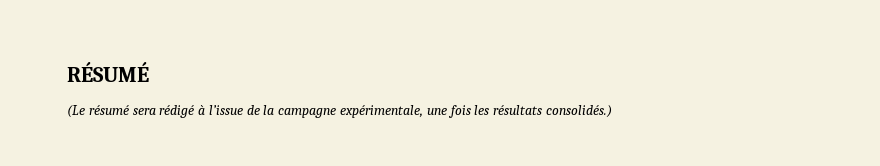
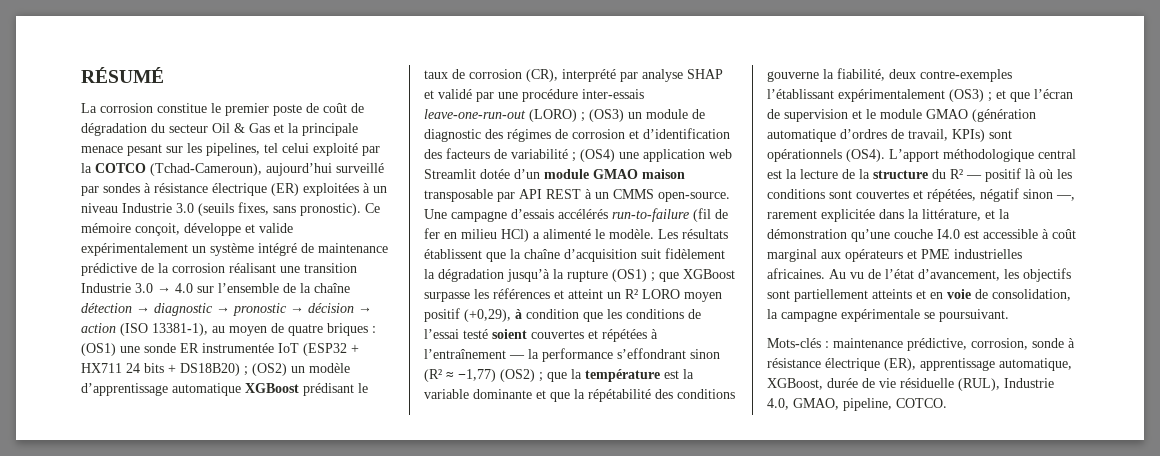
[67,105,612,118] (Le résumé sera rédigé à l’issue de la campagne expérimentale, une fois les résultats consolidés.) -> [81,103,364,116] [81,123,358,136] [81,143,380,156] [81,163,384,176] [81,183,387,196] [81,202,380,216] [81,223,293,236] [81,243,388,256] [81,263,357,276] [81,283,350,293] [81,303,372,316] [81,323,376,336] [81,343,359,356] [81,363,350,376] [81,383,368,396] [424,69,723,82] [424,89,644,102] [424,109,705,122] [424,128,730,142] [424,148,732,162] [424,169,685,179] [424,189,730,202] [424,208,728,222] [424,228,728,242] [424,248,725,262] [424,269,735,282] [424,288,722,302] [424,308,701,322] [424,329,658,342] [424,348,720,362] [424,369,694,382] [424,389,735,402] [767,68,1012,82] [767,89,1073,102] [767,109,1036,122] [767,129,1012,142] [767,149,1076,162] [767,168,1072,182] [767,188,1075,202] [767,209,1010,222] [767,229,1076,242] [767,249,1022,262] [767,268,1071,282] [767,289,1071,302] [767,309,1009,322] [767,338,1075,351] [767,358,1072,371] [767,378,1054,391] [767,398,947,411] La corrosion constitue le premier poste de coût de dégradation du secteur Oil & Gas et la principale menace pesant sur les pipelines, tel celui exploité par la COTCO (Tchad-Cameroun), aujourd’hui surveillé par sondes à résistance électrique (ER) exploitées à un niveau Industrie 3.0 (seuils fixes, sans pronostic). Ce mémoire conçoit, développe et valide expérimentalement un système intégré de maintenance prédictive de la corrosion réalisant une transition Industrie 3.0 → 4.0 sur l’ensemble de la chaîne détection → diagnostic → pronostic → décision → action (ISO 13381-1), au moyen de quatre briques : (OS1) une sonde ER instrumentée IoT (ESP32 + HX711 24 bits + DS18B20) ; (OS2) un modèle d’apprentissage automatique XGBoost prédisant le taux de corrosion (CR), interprété par analyse SHAP et validé par une procédure inter-essais leave-one-run-out (LORO) ; (OS3) un module de diagnostic des régimes de corrosion et d’identification des facteurs de variabilité ; (OS4) une application web Streamlit dotée d’un module GMAO maison transposable par API REST à un CMMS open-source. Une campagne d’essais accélérés run-to-failure (fil de fer en milieu HCl) a alimenté le modèle. Les résultats établissent que la chaîne d’acquisition suit fidèlement la dégradation jusqu’à la rupture (OS1) ; que XGBoost surpasse les références et atteint un R² LORO moyen positif (+0,29), à condition que les conditions de l’essai testé soient couvertes et répétées à l’entraînement — la performance s’effondrant sinon (R² ≈ −1,77) (OS2) ; que la température est la variable dominante et que la répétabilité des conditions gouverne la fiabilité, deux contre-exemples l’établissant expérimentalement (OS3) ; et que l’écran de supervision et le module GMAO (génération automatique d’ordres de travail, KPIs) sont opérationnels (OS4). L’apport méthodologique central est la lecture de la structure du R² — positif là où les conditions sont couvertes et répétées, négatif sinon —, rarement explicitée dans la littérature, et la démonstration qu’une couche I4.0 est accessible à coût marginal aux opérateurs et PME industrielles africaines. Au vu de l’état d’avancement, les objectifs sont partiellement atteints et en voie de consolidation, la campagne expérimentale se poursuivant. // Mots-clés : maintenance prédictive, corrosion, sonde à résistance électrique (ER), apprentissage automatique, XGBoost, durée de vie résiduelle (RUL), Industrie 4.0, GMAO, pipeline, COTCO.

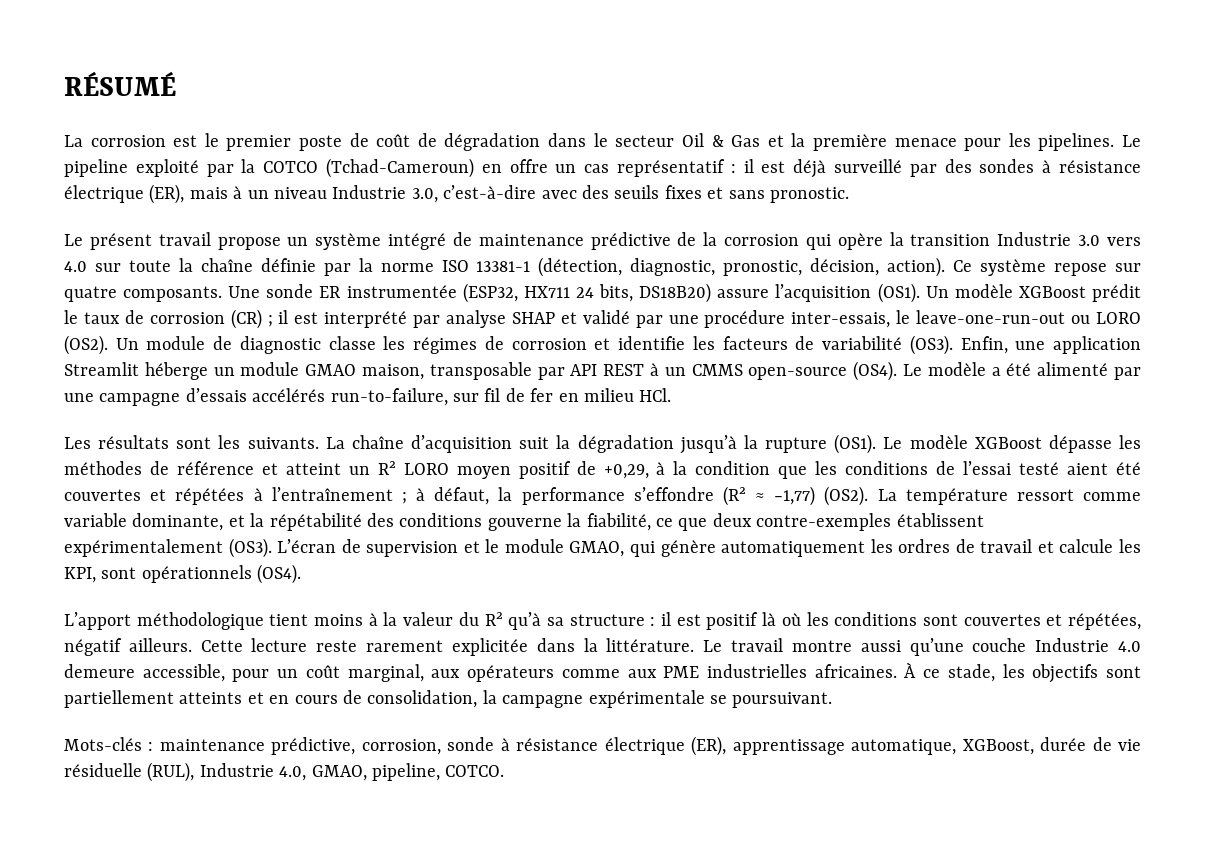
[157,103,207,113] constitue -> [173,135,198,147] est
[151,123,165,133] du -> [548,133,608,147] dans le
[302,123,358,136] [81,143,380,156] [81,163,332,176] principale menace pesant sur les pipelines, tel celui exploité par la COTCO (Tchad-Cameroun), aujourd’hui -> [812,133,1141,151] [64,158,827,178] première menace pour les pipelines. Le pipeline exploité par la COTCO (Tchad-Cameroun) en offre un cas représentatif : il est déjà
(99, 191) none -> [944,159,972,173] des
[271,183,359,196] (ER) exploitées -> [149,184,228,204] (ER), mais
[176,202,380,216] [81,223,293,236] [81,243,188,256] 3.0 (seuils fixes, sans pronostic). Ce mémoire conçoit, développe et valide expérimentalement -> [411,185,849,203] [64,232,281,250] 3.0, c’est-à-dire avec des seuils fixes et sans pronostic. // Le présent travail propose
[229,263,300,273] réalisant une -> [805,232,904,250] qui opère la
[157,287,171,293] → -> [1107,237,1142,246] vers
[218,283,350,293] [81,303,372,316] [81,323,376,336] [81,343,359,356] [81,363,350,376] [81,383,368,396] [424,69,558,82] l’ensemble de la chaîne détection → diagnostic → pronostic → décision → action (ISO 13381-1), au moyen de quatre briques : (OS1) une sonde ER instrumentée IoT (ESP32 + HX711 24 bits + DS18B20) ; (OS2) un modèle d’apprentissage automatique XGBoost prédisant le taux de corrosion (CR), -> [128,257,1142,277] [64,283,1141,303] [64,309,319,329] toute la chaîne définie par la norme ISO 13381-1 (détection, diagnostic, pronostic, décision, action). Ce système repose sur quatre composants. Une sonde ER instrumentée (ESP32, HX711 24 bits, DS18B20) assure l’acquisition (OS1). Un modèle XGBoost prédit le taux de corrosion (CR) ; il est
[582,89,644,99] [424,109,642,122] inter-essais leave-one-run-out (LORO) ; (OS3) un -> [791,310,1142,328] [64,335,139,355] inter-essais, le leave-one-run-out ou LORO (OS2). Un
[485,129,503,139] des -> [328,336,406,350] classe les
[643,128,730,139] [424,149,442,159] d’identification des -> [618,336,715,350] identifie les
[572,149,732,162] [424,169,685,179] ; (OS4) une application web Streamlit dotée d’un module GMAO maison -> [909,335,1141,355] [64,362,425,380] (OS3). Enfin, une application Streamlit héberge un module GMAO maison,
[658,192,730,202] [424,208,728,222] [424,228,728,242] [424,249,521,262] open-source. Une campagne d’essais accélérés run-to-failure (fil de fer en milieu HCl) a alimenté le modèle. Les résultats établissent que la -> [748,361,1141,381] [64,388,672,406] [64,435,345,449] open-source (OS4). Le modèle a été alimenté par une campagne d’essais accélérés run-to-failure, sur fil de fer en milieu HCl. // Les résultats sont les suivants. La
[665,248,725,259] fidèlement -> (550, 443) none
[612,269,735,282] [424,288,550,302] (OS1) ; que XGBoost surpasse les références -> [834,434,1141,454] [64,461,254,475] (OS1). Le modèle XGBoost dépasse les méthodes de référence
[464,309,522,322] (+0,29), à -> [576,461,688,479] de +0,29, à la
[492,329,527,339] soient -> [1067,462,1142,475] aient été
[509,348,720,362] [424,369,694,382] [424,389,570,402] — la performance s’effondrant sinon (R² ≈ −1,77) (OS2) ; que la température est la variable dominante et que -> [401,486,1141,506] [64,513,245,531] ; à défaut, la performance s’effondre (R² ≈ −1,77) (OS2). La température ressort comme variable dominante, et
[889,69,1012,82] [767,89,1073,102] deux contre-exemples l’établissant expérimentalement (OS3) ; et que l’écran -> [655,513,984,531] [64,538,337,558] ce que deux contre-exemples établissent expérimentalement (OS3). L’écran
[926,109,1036,122] [767,129,985,142] GMAO (génération automatique d’ordres de travail, KPIs) -> [569,539,1141,557] [64,567,96,583] GMAO, qui génère automatiquement les ordres de travail et calcule les KPI,
(885, 155) none -> (302, 574) //
[1038,149,1076,159] [767,169,982,179] central est la lecture de la structure du R² — -> [269,612,701,630] tient moins à la valeur du R² qu’à sa structure : il est
[1023,189,1075,201] [767,209,1010,222] [767,229,1076,242] [767,249,1022,262] [767,268,1000,281] sinon —, rarement explicitée dans la littérature, et la démonstration qu’une couche I4.0 est accessible à coût marginal aux opérateurs et PME industrielles africaines. Au vu de l’état d’avancement, -> [128,638,1142,656] [64,662,995,682] ailleurs. Cette lecture reste rarement explicitée dans la littérature. Le travail montre aussi qu’une couche Industrie 4.0 demeure accessible, pour un coût marginal, aux opérateurs comme aux PME industrielles africaines. À ce stade,
[947,289,971,299] voie -> [294,695,338,704] cours

